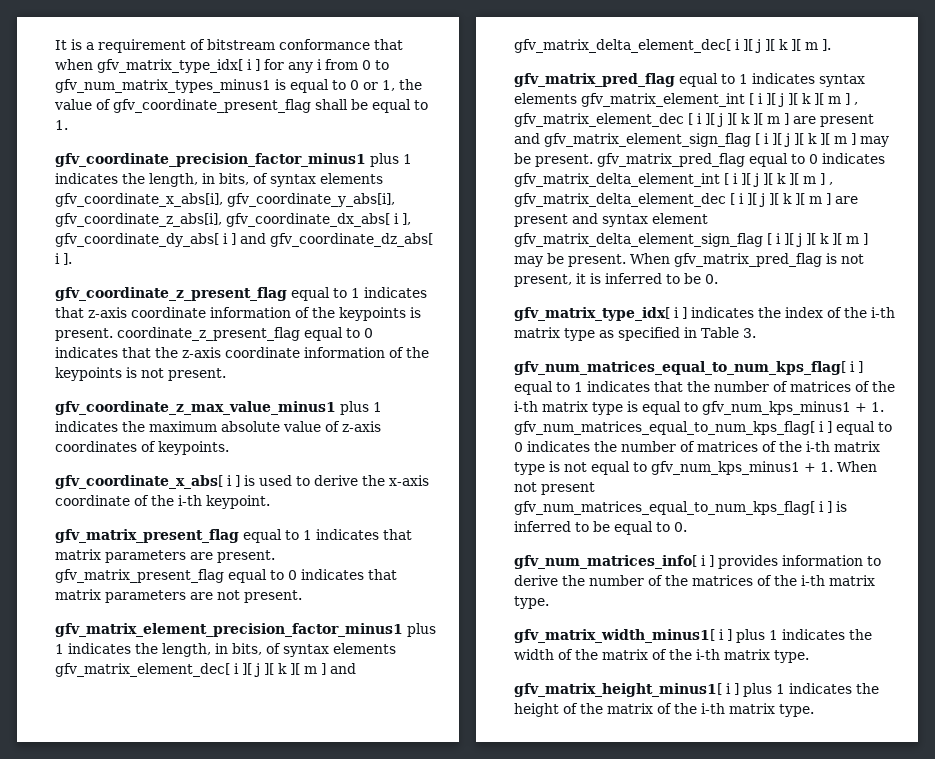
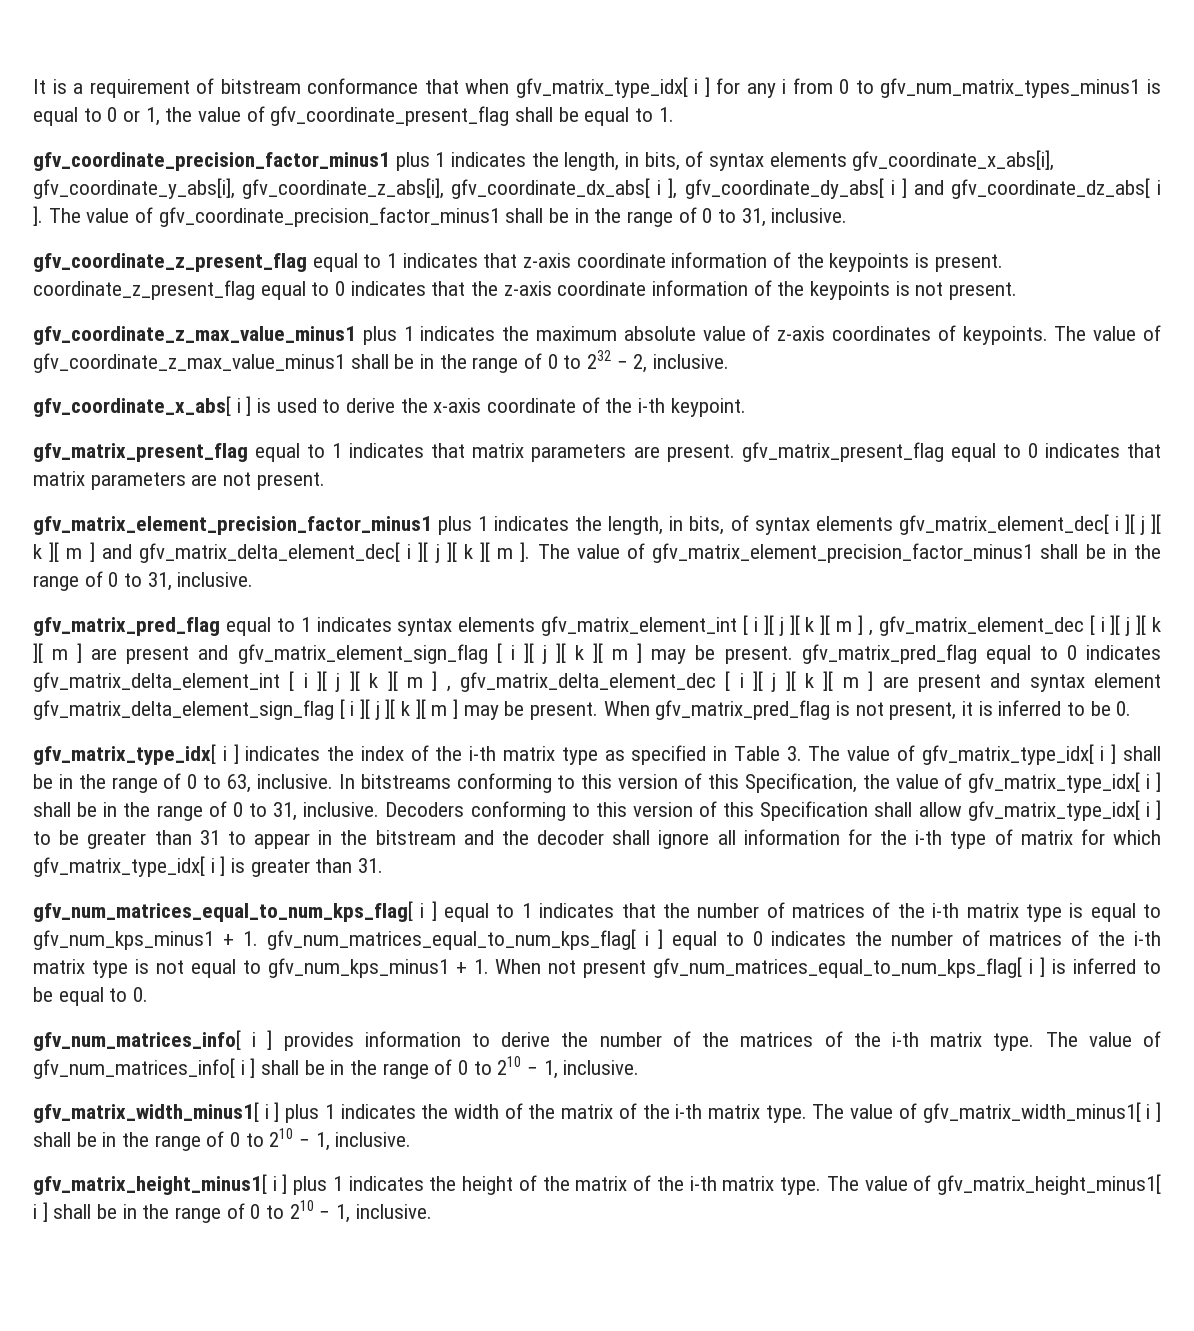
(72, 259) none -> [48,207,848,227] The value of gfv_coordinate_precision_factor_minus1 shall be in the range of 0 to 31, inclusive.
(229, 448) none -> [1054,325,1161,341] [33,350,730,373] The value of gfv_coordinate_z_max_value_minus1 shall be in the range of 0 to 232 − 2, inclusive.
(831, 45) none -> [537,543,1161,563] [33,571,254,591] The value of gfv_matrix_element_precision_factor_minus1 shall be in the range of 0 to 31, inclusive.
(756, 333) none -> [808,744,1161,765] [33,772,1161,793] [33,800,1161,821] [33,829,1161,849] [33,856,384,877] The value of gfv_matrix_type_idx[ i ] shall be in the range of 0 to 63, inclusive. In bitstreams conforming to this version of this Specification, the value of gfv_matrix_type_idx[ i ] shall be in the range of 0 to 31, inclusive. Decoders conforming to this version of this Specification shall allow gfv_matrix_type_idx[ i ] to be greater than 31 to appear in the bitstream and the decoder shall ignore all information for the i-th type of matrix for which gfv_matrix_type_idx[ i ] is greater than 31.
(549, 602) none -> [1045,1031,1161,1047] [33,1056,640,1079] The value of gfv_num_matrices_info[ i ] shall be in the range of 0 to 210 − 1, inclusive.
(809, 656) none -> [812,1102,1161,1123] [33,1128,412,1151] The value of gfv_matrix_width_minus1[ i ] shall be in the range of 0 to 210 − 1, inclusive.
(814, 710) none -> [826,1174,1161,1195] [33,1200,432,1223] The value of gfv_matrix_height_minus1[ i ] shall be in the range of 0 to 210 − 1, inclusive.

